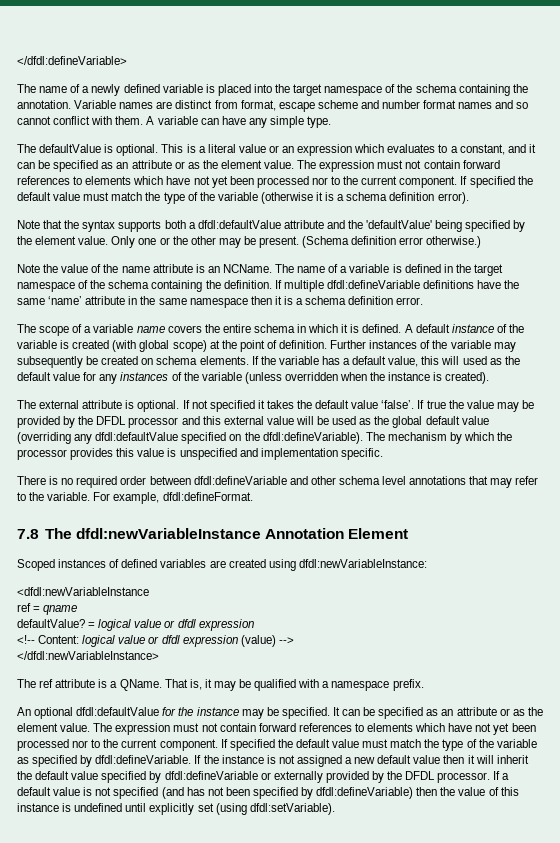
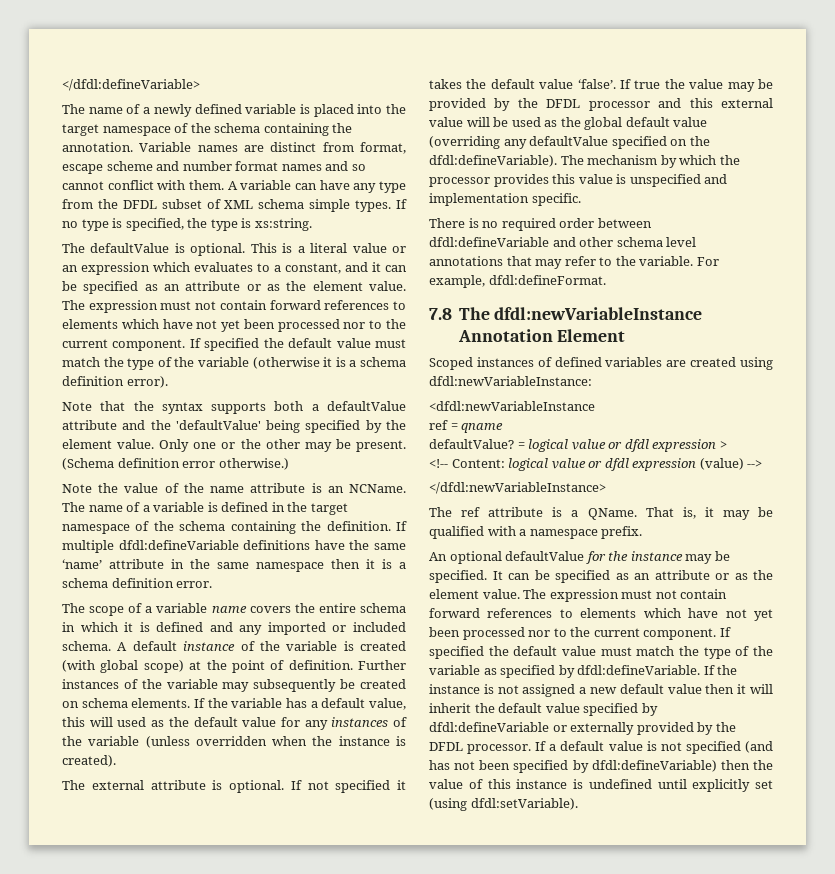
[269,116,332,128] simple type. -> [379,181,406,193] [62,199,408,212] [62,218,312,231] type from the DFDL subset of XML schema simple types. If no type is specified, the type is xs:string.
[197,220,281,229] dfdl:defaultValue -> [326,401,406,411] defaultValue
[362,324,402,333] defined. -> [156,622,406,635] [62,641,111,651] defined and any imported or included schema.
[95,432,179,441] dfdl:defaultValue -> [529,136,609,146] defaultValue
(254, 625) none -> [719,441,727,449] >
[76,707,160,716] dfdl:defaultValue -> [505,551,585,561] defaultValue

